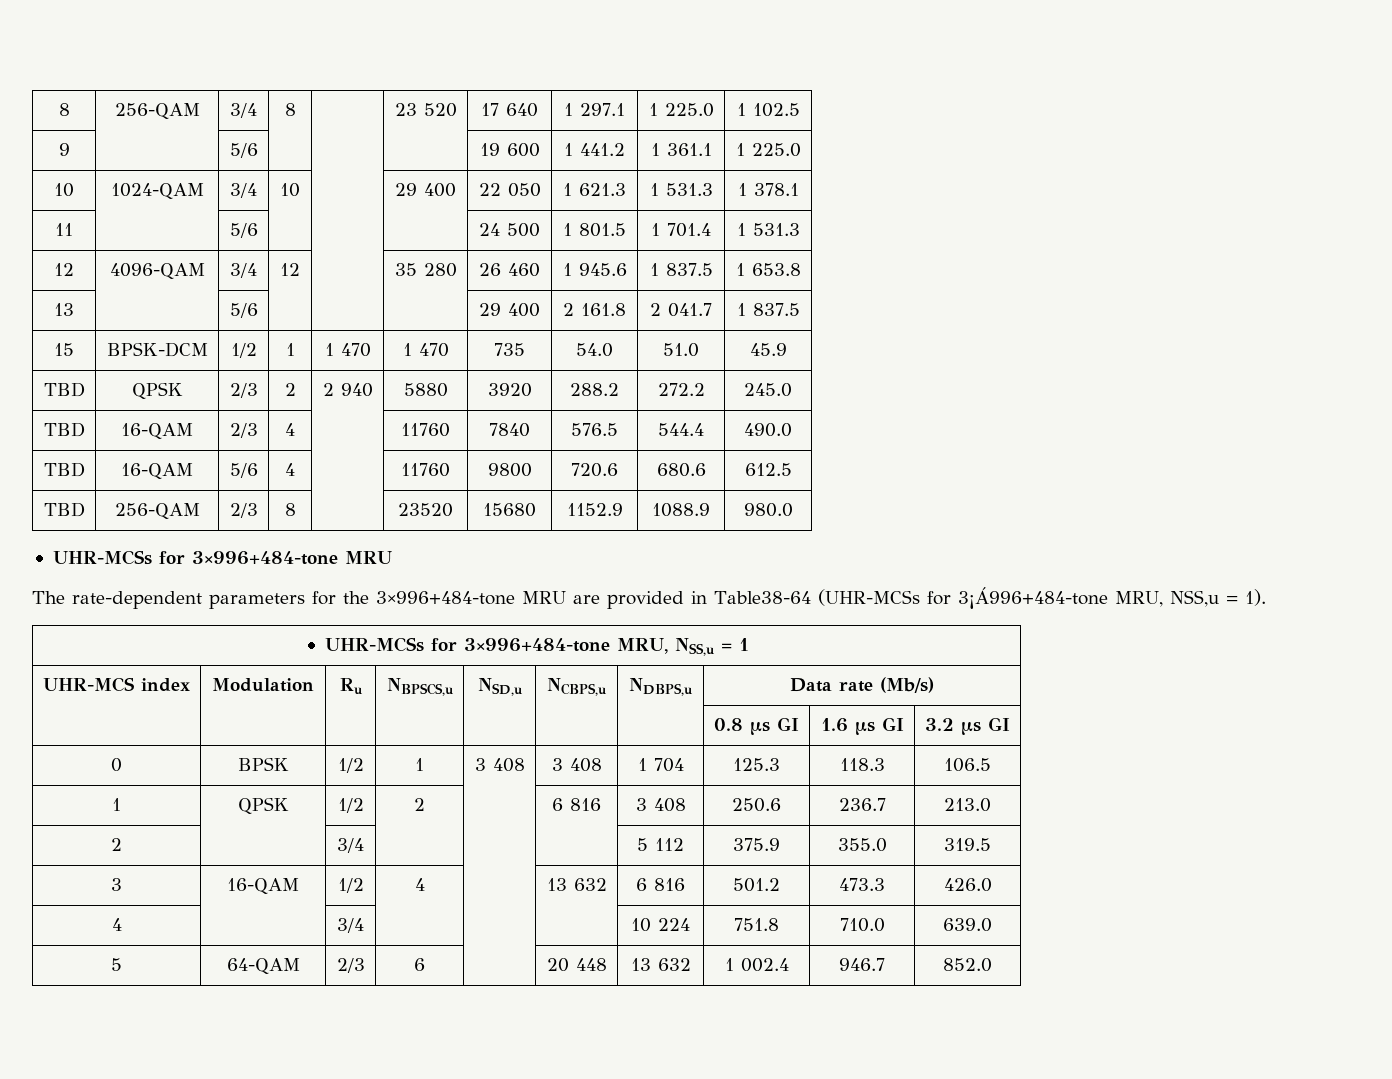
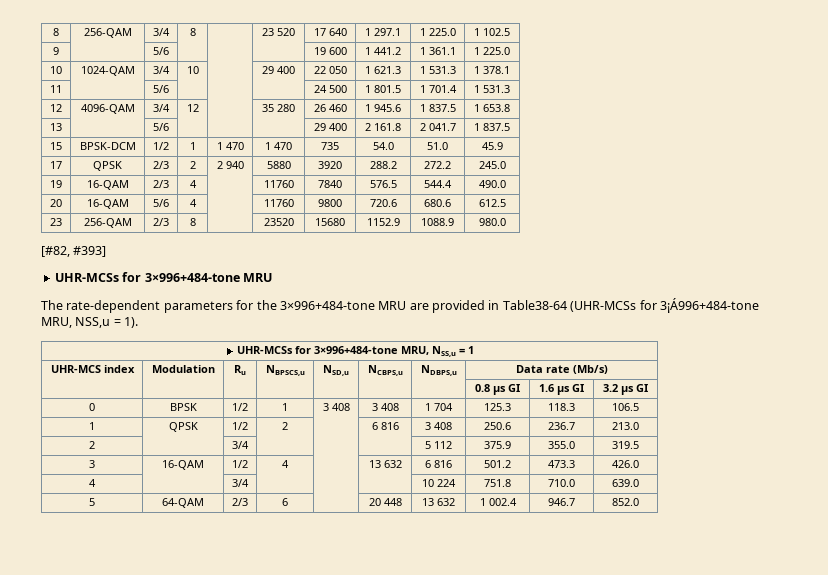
[43,382,85,397] TBD -> [50,161,62,169] 17
[43,422,85,437] TBD -> [50,180,62,188] 19
[43,462,85,477] TBD -> [50,199,62,207] 20
[43,502,85,517] TBD -> [50,218,62,226] 23
(793, 510) none -> [41,246,107,257] // [#82, #393]

